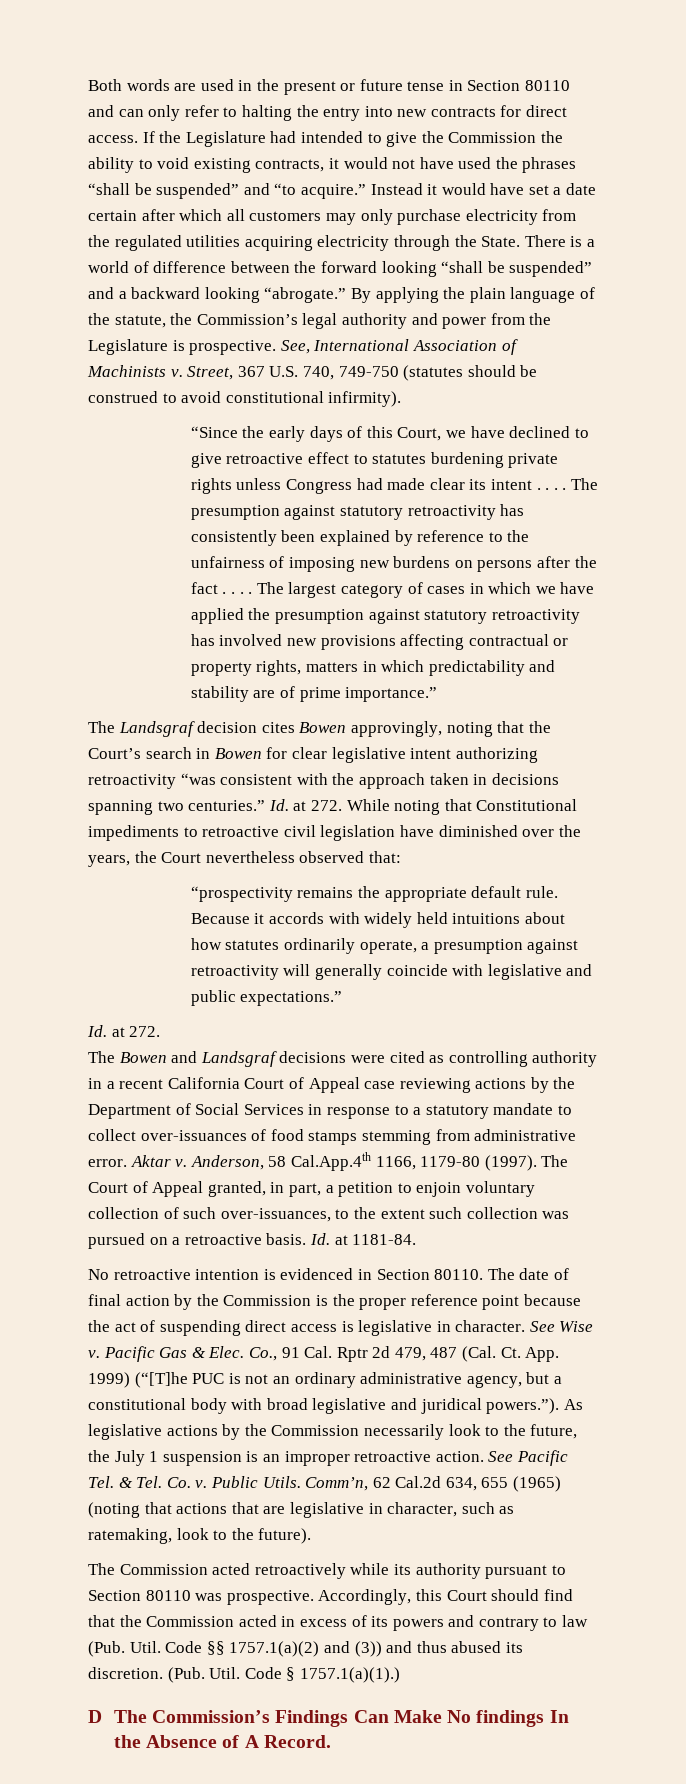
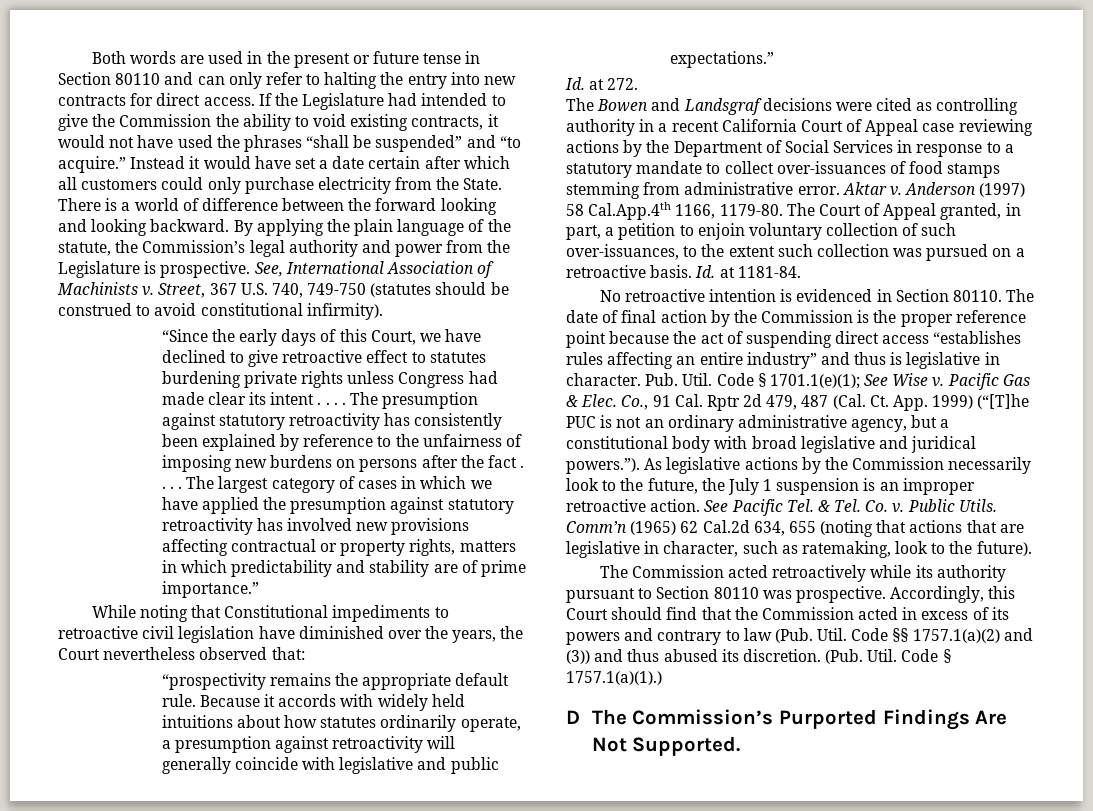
[325,213,356,225] may -> [161,177,204,190] could
[114,235,477,251] regulated utilities acquiring electricity through the -> (460, 183) none
[441,261,593,277] [88,287,347,303] “shall be suspended” and a backward looking “abrogate.” -> [58,219,230,236] and looking backward.
[88,721,551,737] [88,747,538,763] [88,773,559,789] [88,799,342,815] The Landsgraf decision cites Bowen approvingly, noting that the Court’s search in Bowen for clear legislative intent authorizing retroactivity “was consistent with the approach taken in decisions spanning two centuries.” Id. at 272. -> (259, 589) none
[190,1155,264,1170] Anderson, -> [905,182,1026,197] Anderson (1997)
[420,1155,537,1171] 1179-80 (1997). -> [719,204,783,216] 1179-80.
[341,1320,526,1336] is legislative in character. -> [933,331,1022,344] [566,352,1000,369] [566,373,860,389] “establishes rules affecting an entire industry” and thus is legislative in character. Pub. Util. Code § 1701.1(e)(1);
[305,1477,369,1491] Comm’n, -> [566,521,677,535] Comm’n (1965)
[513,1476,562,1492] (1965) -> (816, 527) none
[275,1710,569,1727] [113,1735,331,1748] Findings Can Make No findings In the Absence of A Record. -> [779,709,1008,730] [591,736,741,756] Purported Findings Are Not Supported.

